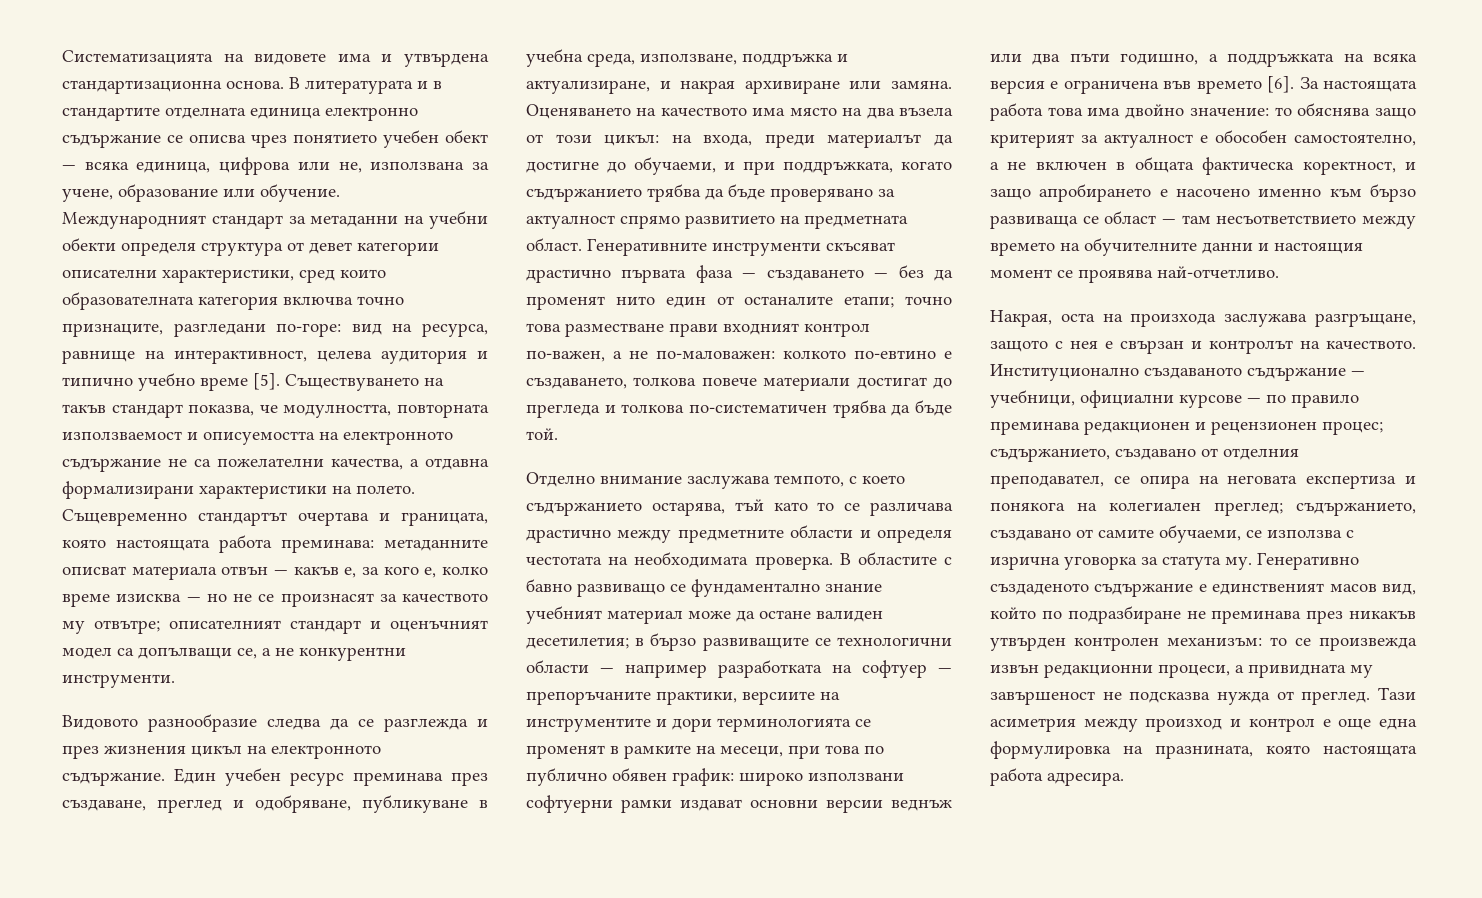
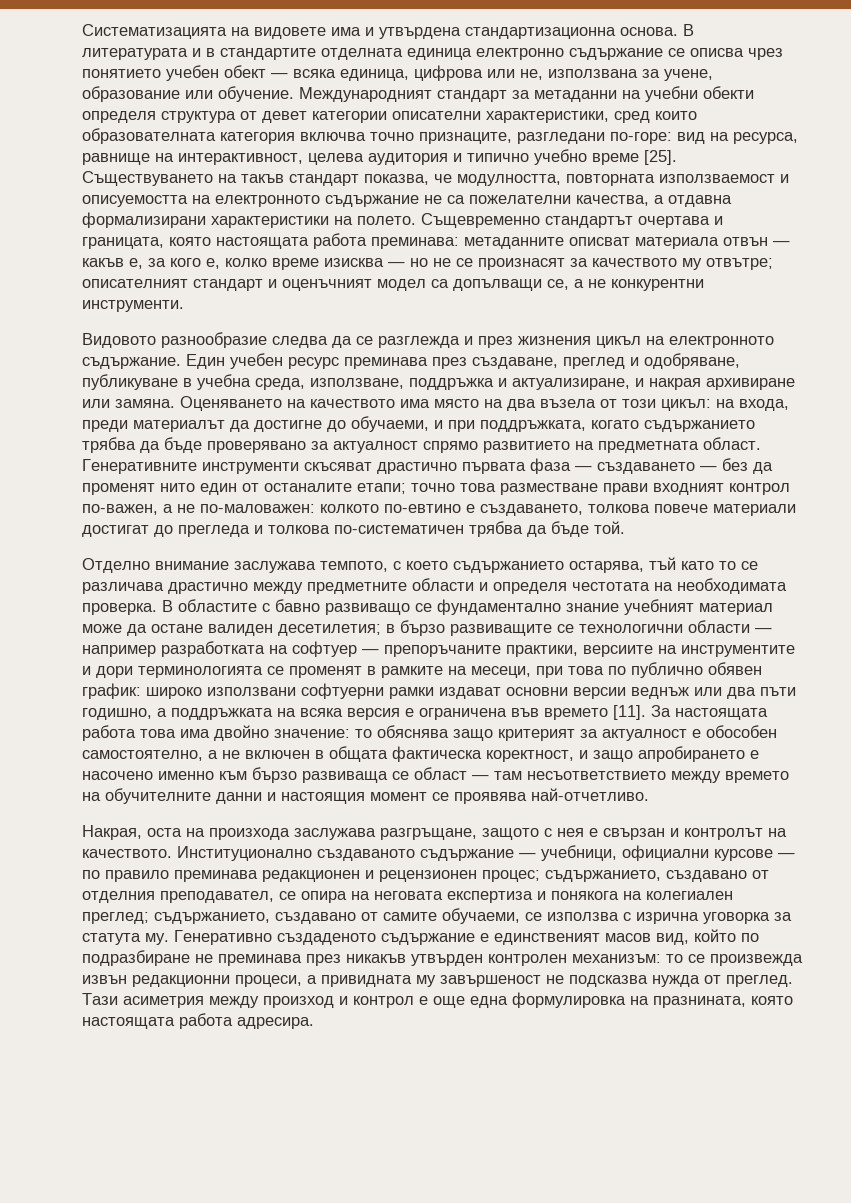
[253,373,280,390] [5]. -> [644,150,677,165] [25].
[1267,76,1295,93] [6]. -> [613,705,646,720] [11].

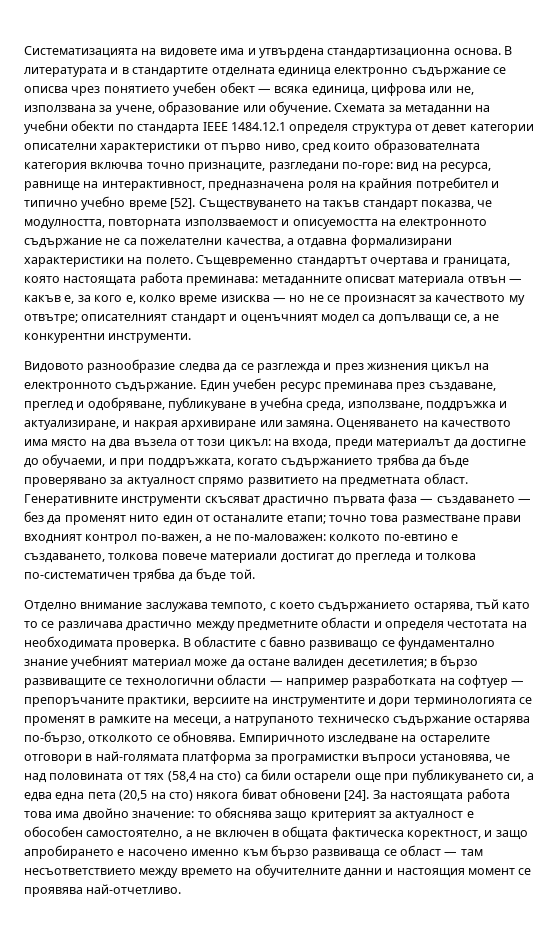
[299,87,507,102] Международният стандарт -> [334,103,386,112] Схемата
(754, 92) none -> [117,122,286,134] по стандарта IEEE 1484.12.1
[486,111,609,123] характеристики, -> [100,143,299,153] характеристики от първо ниво,
[308,153,448,165] целева аудитория -> [208,177,488,191] предназначена роля на крайния потребител
[644,150,677,165] [25]. -> [170,198,196,209] [52].
[536,662,762,678] [82,683,796,699] [82,705,646,720] при това по публично обявен график: широко използвани софтуерни рамки издават основни версии веднъж или два пъти годишно, а поддръжката на всяка версия е ограничена във времето [11]. -> [223,716,531,726] [24,731,490,745] [24,751,510,764] [24,769,535,783] [24,788,370,802] а натрупаното техническо съдържание остарява по-бързо, отколкото се обновява. Емпиричното изследване на остарелите отговори в най-голямата платформа за програмистки въпроси установява, че над половината от тях (58,4 на сто) са били остарели още при публикуването си, а едва една пета (20,5 на сто) някога биват обновени [24].
[82,825,787,840] [82,845,795,861] [82,870,769,882] [82,891,733,903] [82,908,792,924] [82,929,759,945] [82,950,803,966] [82,975,793,987] [82,992,793,1008] [82,1013,314,1029] // Накрая, оста на произхода заслужава разгръщане, защото с нея е свързан и контролът на качеството. Институционално създаваното съдържание — учебници, официални курсове — по правило преминава редакционен и рецензионен процес; съдържанието, създавано от отделния преподавател, се опира на неговата експертиза и понякога на колегиален преглед; съдържанието, създавано от самите обучаеми, се използва с изрична уговорка за статута му. Генеративно създаденото съдържание е единственият масов вид, който по подразбиране не преминава през никакъв утвърден контролен механизъм: то се произвежда извън редакционни процеси, а привидната му завършеност не подсказва нужда от преглед. Тази асиметрия между произход и контрол е още една формулировка на празнината, която настоящата работа адресира. -> (182, 889) none

